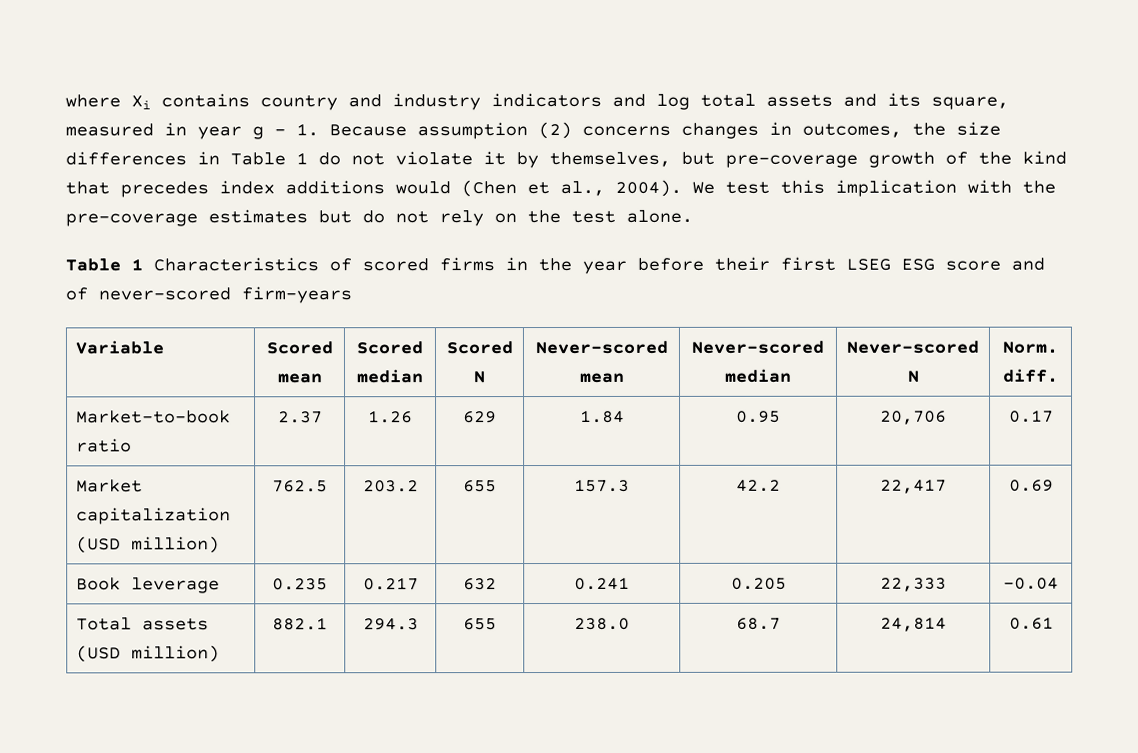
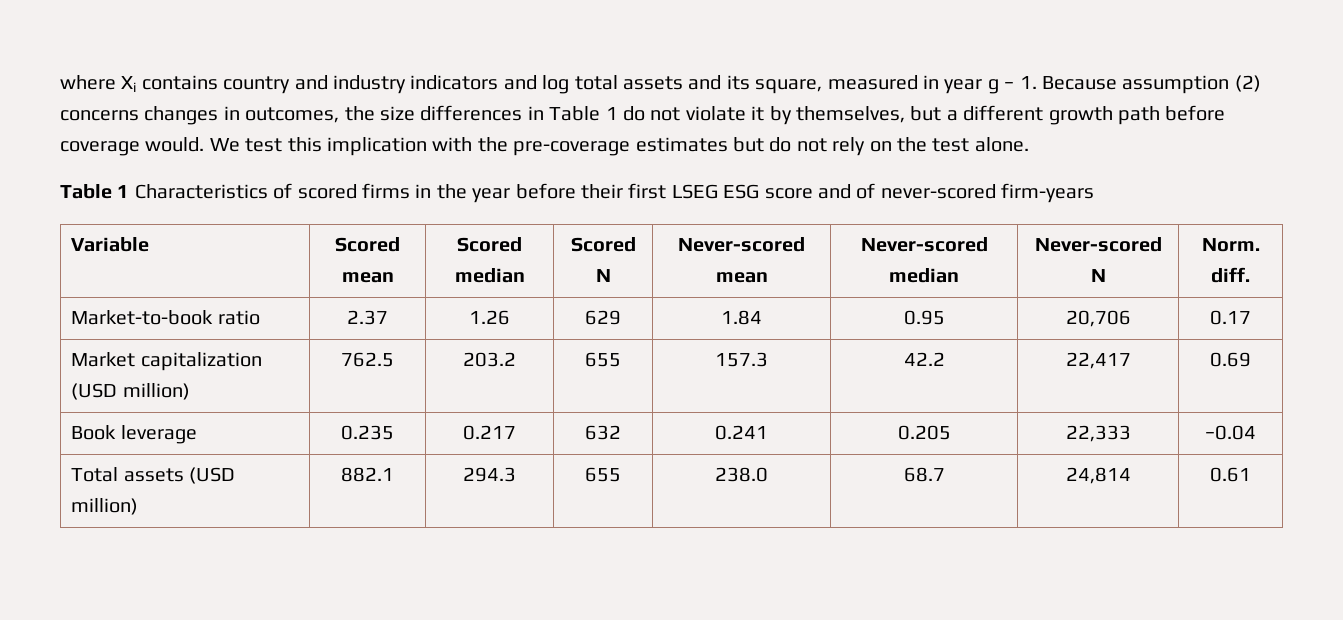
[725,150,1067,168] [65,179,682,198] pre-coverage growth of the kind that precedes index additions would (Chen et al., 2004). -> [946,105,1226,125] [60,137,205,156] a different growth path before coverage would.

